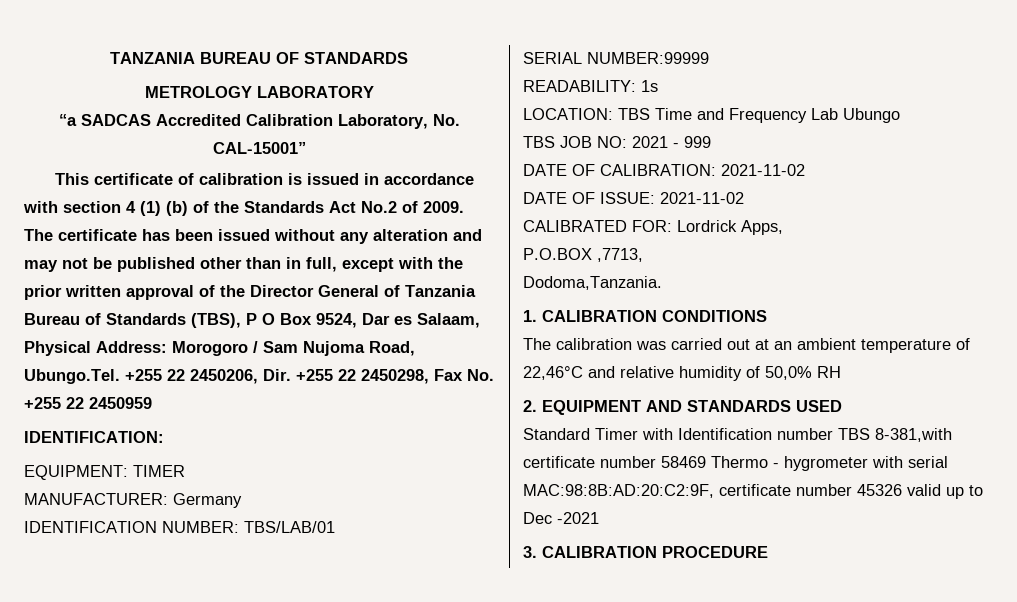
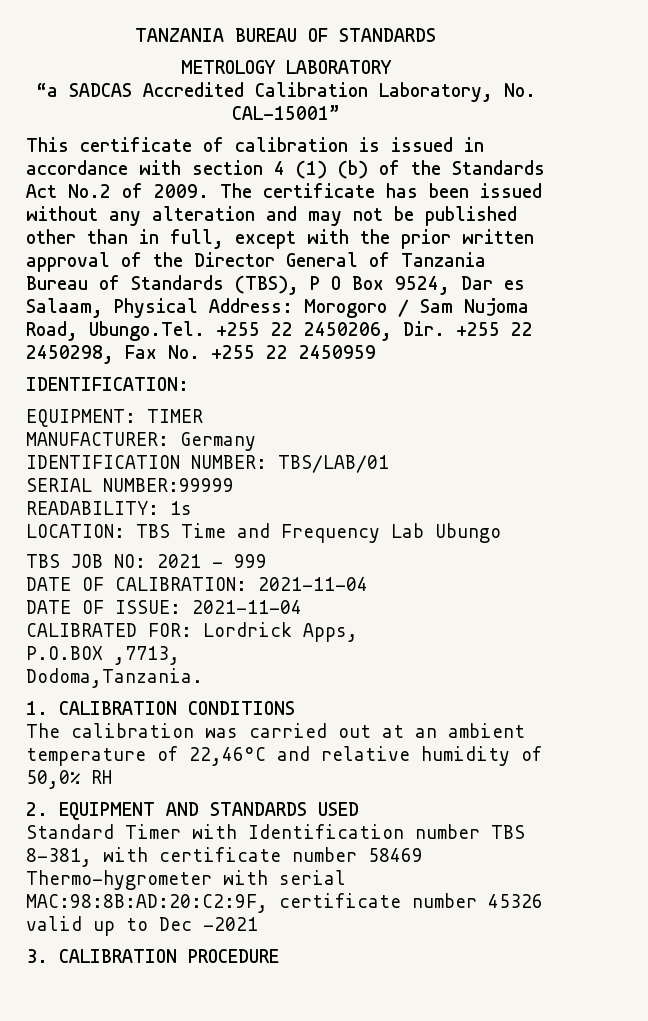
[721,164,805,176] 2021-11-02 -> [258,577,368,591] 2021-11-04
[660,192,744,204] 2021-11-02 -> [192,600,302,614] 2021-11-04
[875,428,952,442] 8-381,with -> [26,847,148,867] 8-381, with
[711,456,868,471] Thermo - hygrometer -> [26,870,212,890] Thermo-hygrometer

